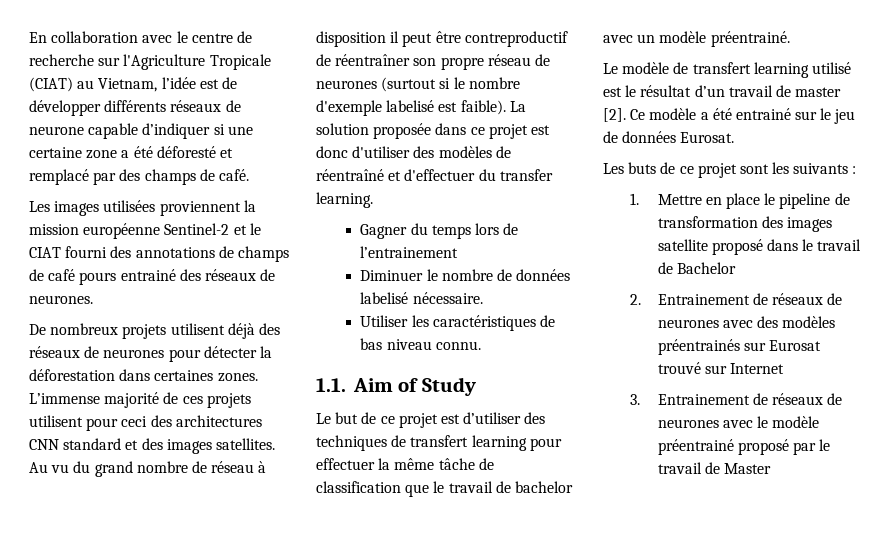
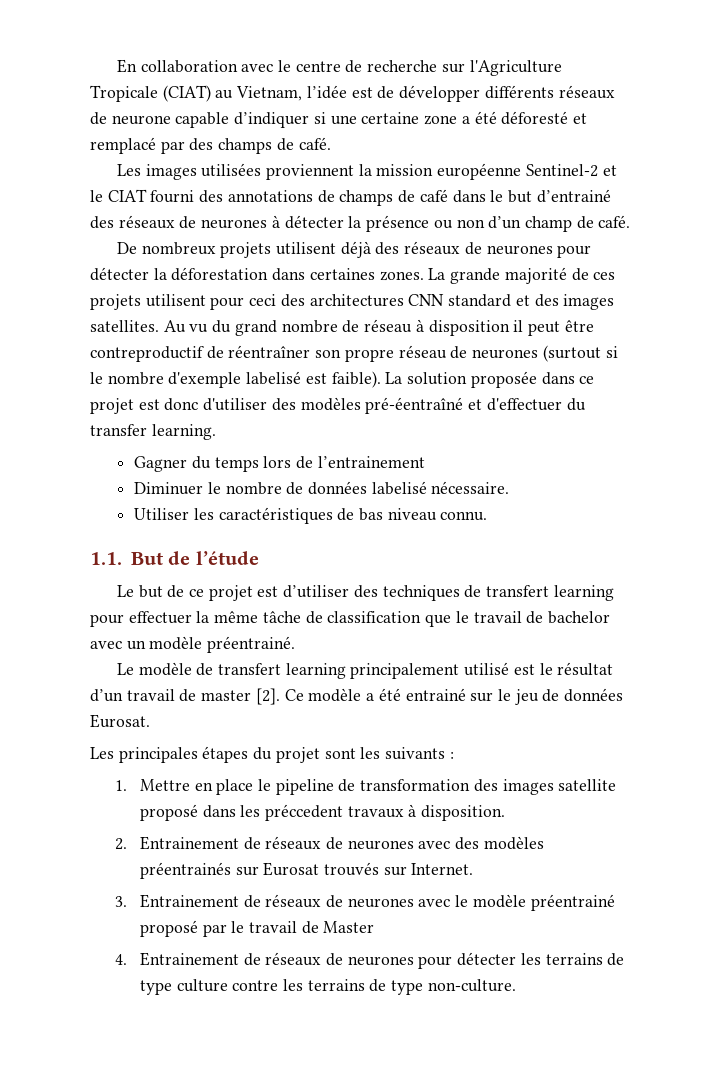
[79,269,276,285] [29,295,93,304] pours entrainé des réseaux de neurones. -> [452,189,611,203] [90,215,631,232] dans le but d’entrainé des réseaux de neurones à détecter la présence ou non d’un champ de café.
[29,393,100,404] L’immense -> [428,268,501,284] La grande
[495,146,511,158] [316,169,384,181] de réentraîné -> [365,397,464,414] pré-éentraîné
[352,377,477,396] Aim of Study -> [130,551,259,565] But de l’étude
(809, 70) none -> [350,663,460,679] principalement
[628,162,694,174] buts de ce -> [118,746,273,763] principales étapes du
[802,239,862,251] [657,262,736,274] le travail de Bachelor -> [240,804,506,821] les préccedent travaux à disposition.
[657,362,785,374] trouvé sur Internet -> [323,862,474,876] trouvés sur Internet.
(772, 468) none -> [114,952,625,969] [139,979,516,995] // 4. Entrainement de réseaux de neurones pour détecter les terrains de type culture contre les terrains de type non-culture.

